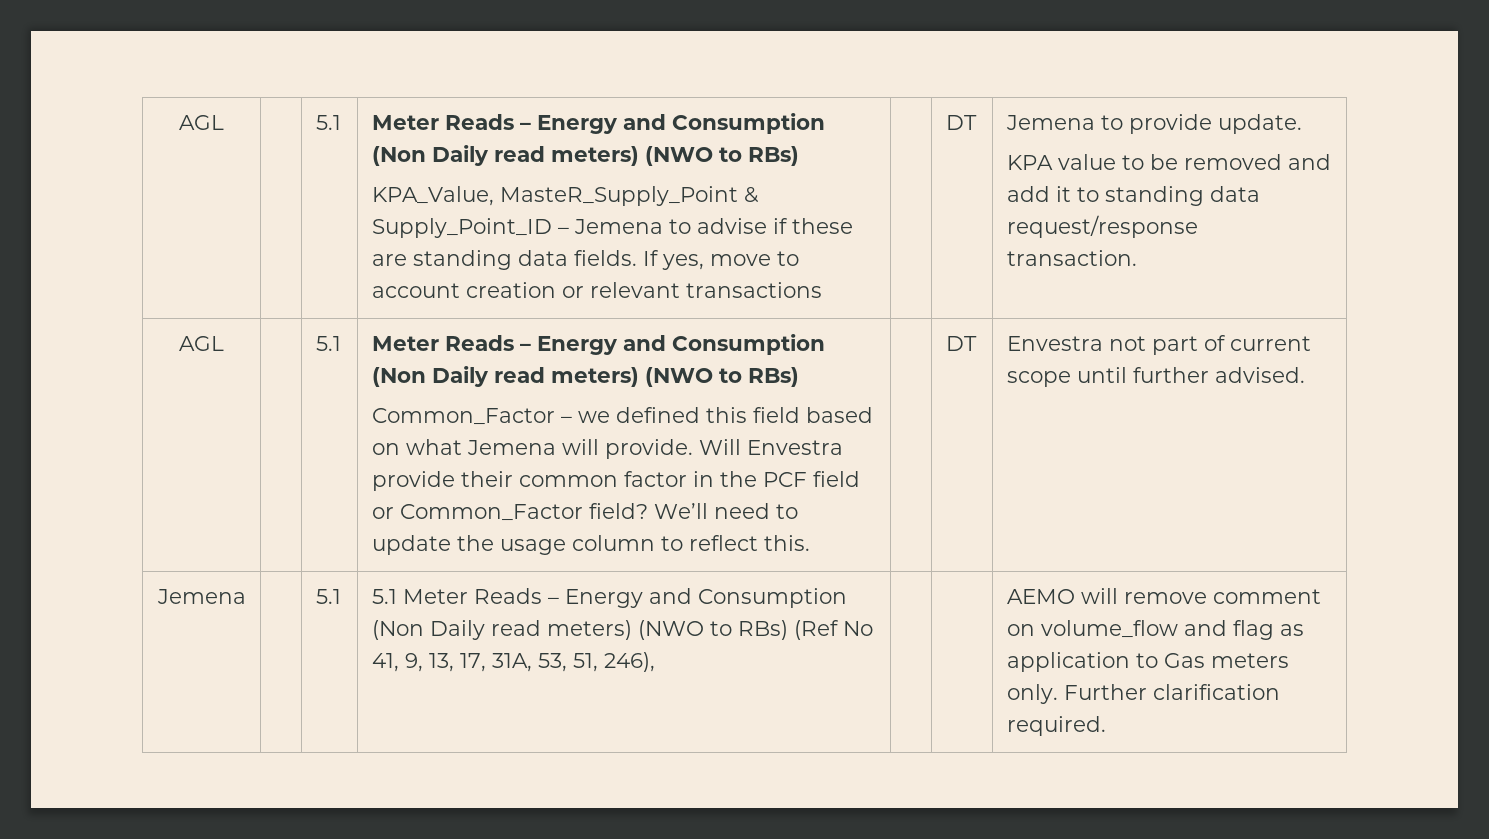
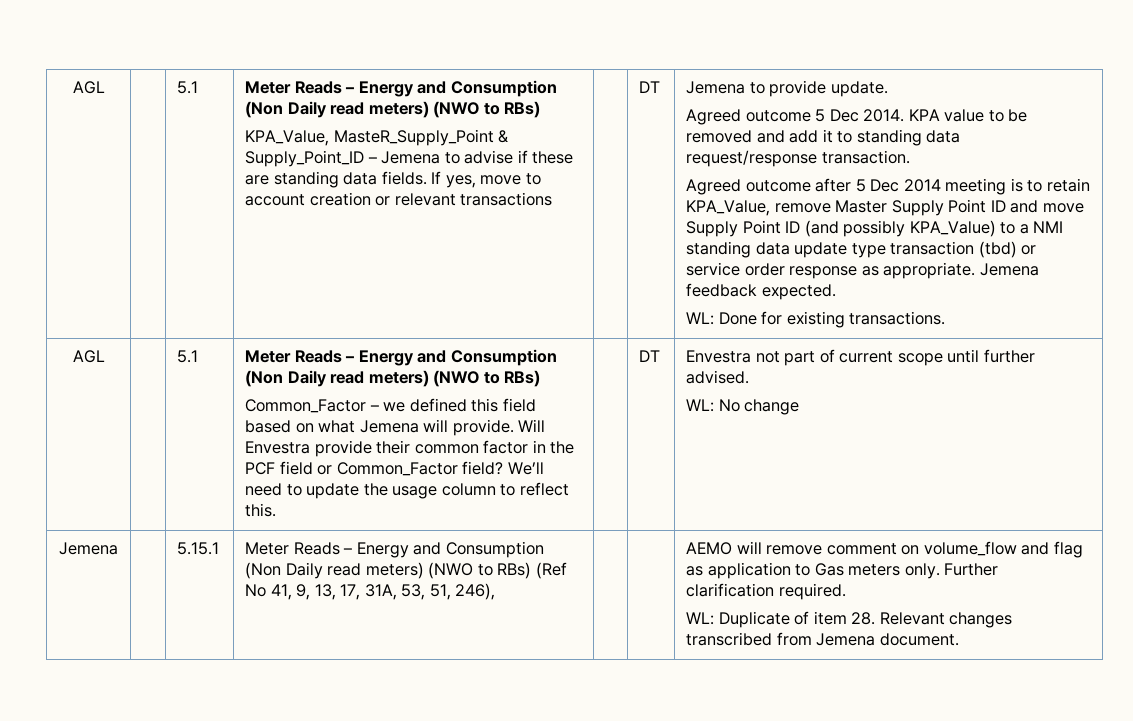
(1302, 124) none -> [686,109,905,125] Agreed outcome 5 Dec 2014.
(1137, 258) none -> [686,178,1090,195] [686,199,1084,216] [686,220,1064,237] [686,241,1037,258] [686,262,1039,279] [686,283,836,300] [686,311,946,328] // Agreed outcome after 5 Dec 2014 meeting is to retain KPA_Value, remove Master Supply Point ID and move Supply Point ID (and possibly KPA_Value) to a NMI standing data update type transaction (tbd) or service order response as appropriate. Jemena feedback expected. // WL: Done for existing transactions.
(1305, 375) none -> [686,399,800,415] // WL: No change
[315,589,341,604] [371,589,397,604] 5.1 | 5.1 -> [177,542,220,555] 5.15.1 |
(1106, 726) none -> [686,611,1013,628] [686,632,959,646] // WL: Duplicate of item 28. Relevant changes transcribed from Jemena document.

